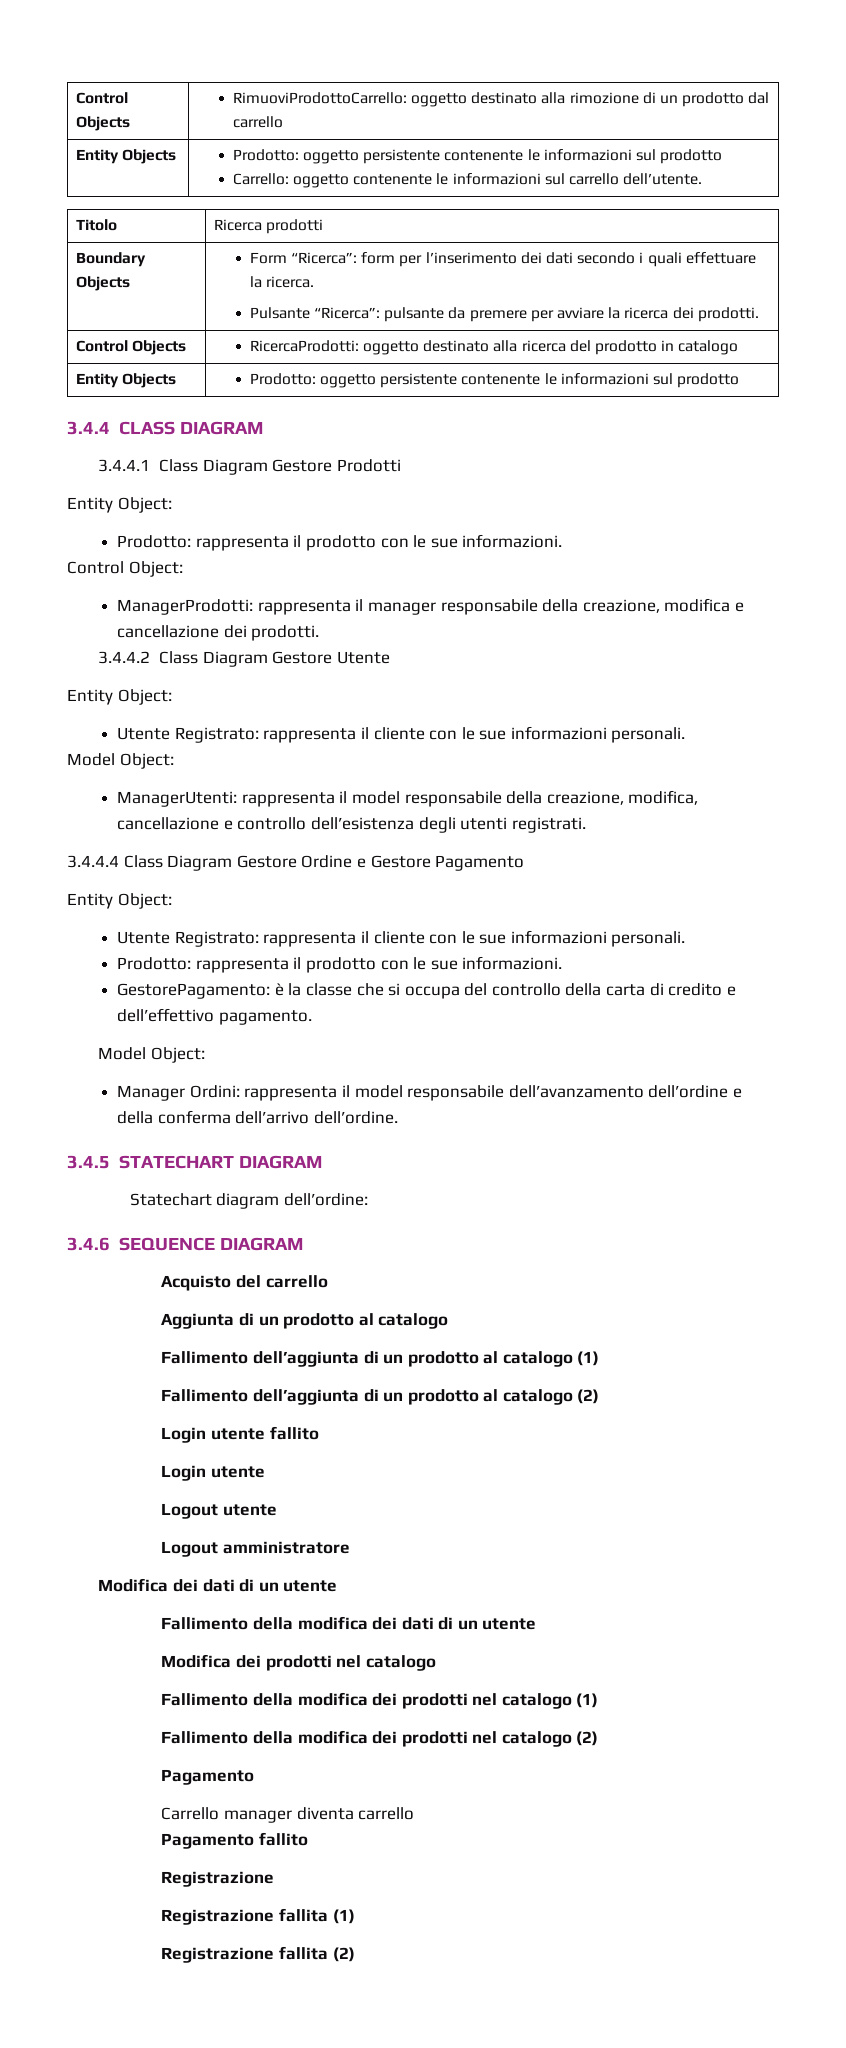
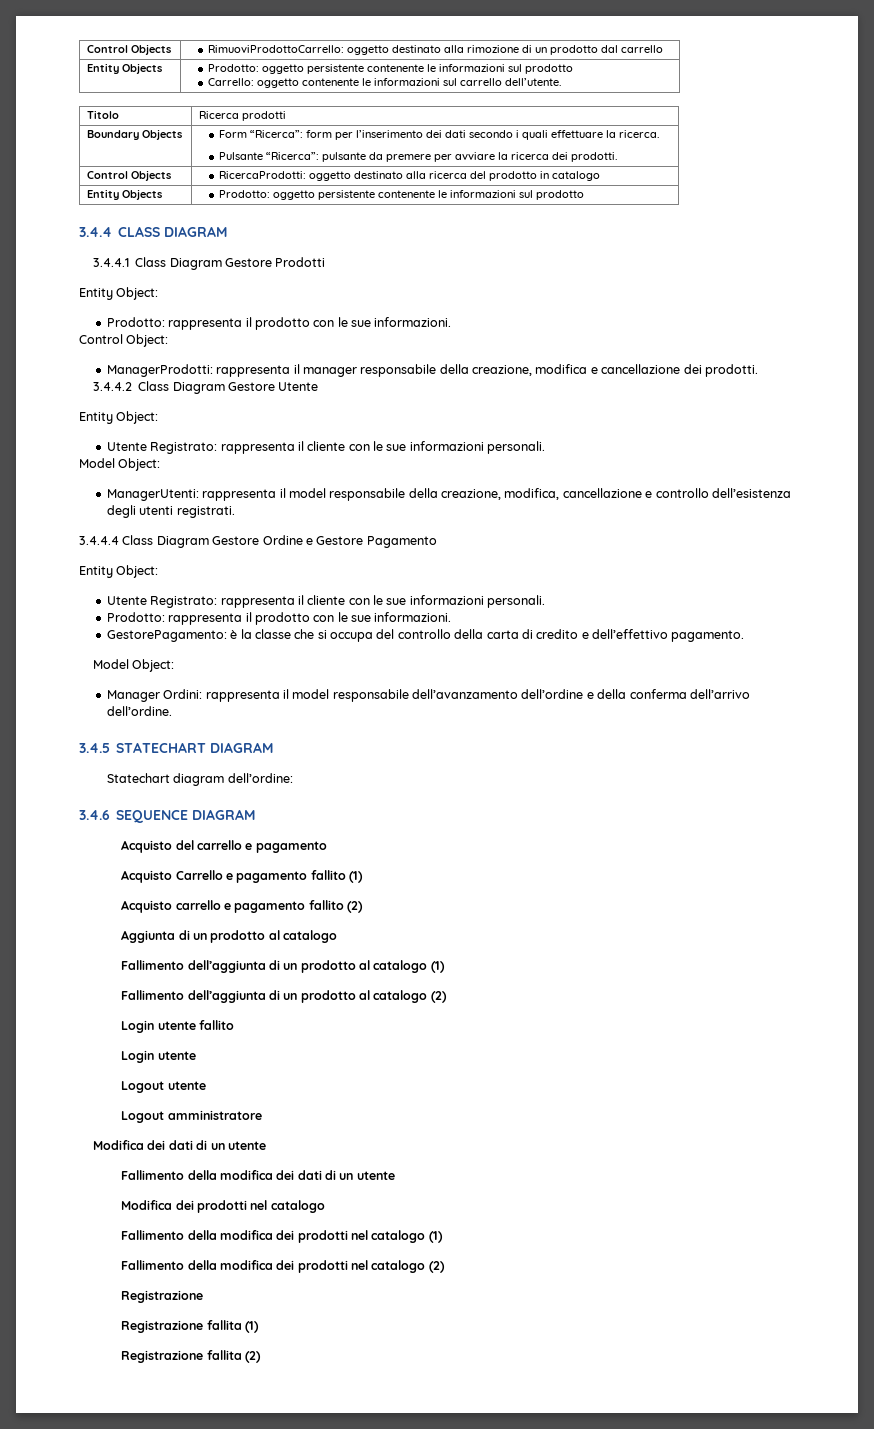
(328, 1281) none -> [245,841,327,853] [121,870,364,883] [121,900,364,913] e pagamento // Acquisto Carrello e pagamento fallito (1) // Acquisto carrello e pagamento fallito (2)
[161,1769,255,1785] [161,1807,415,1823] [161,1832,308,1849] // Pagamento // Carrello manager diventa carrello // Pagamento fallito -> (445, 1267) none

